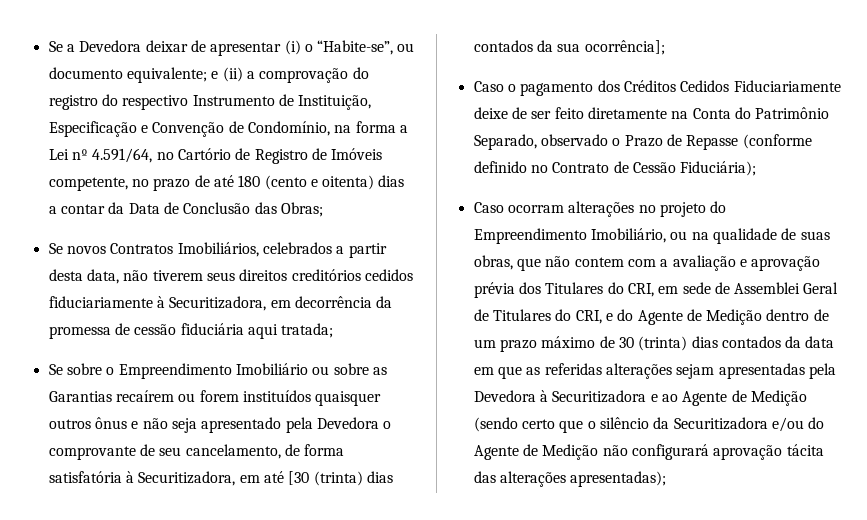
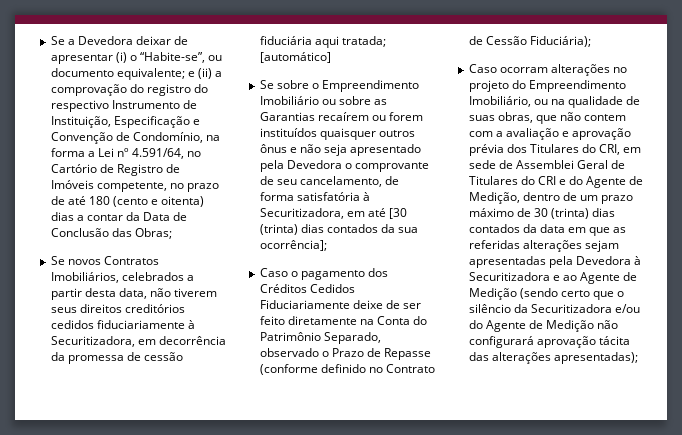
(334, 330) none -> [259,52,331,63] [automático]
[575,310,602,324] CRI, -> [537,176,556,185] CRI
[706,309,763,325] Medição -> [468,192,520,204] Medição,

